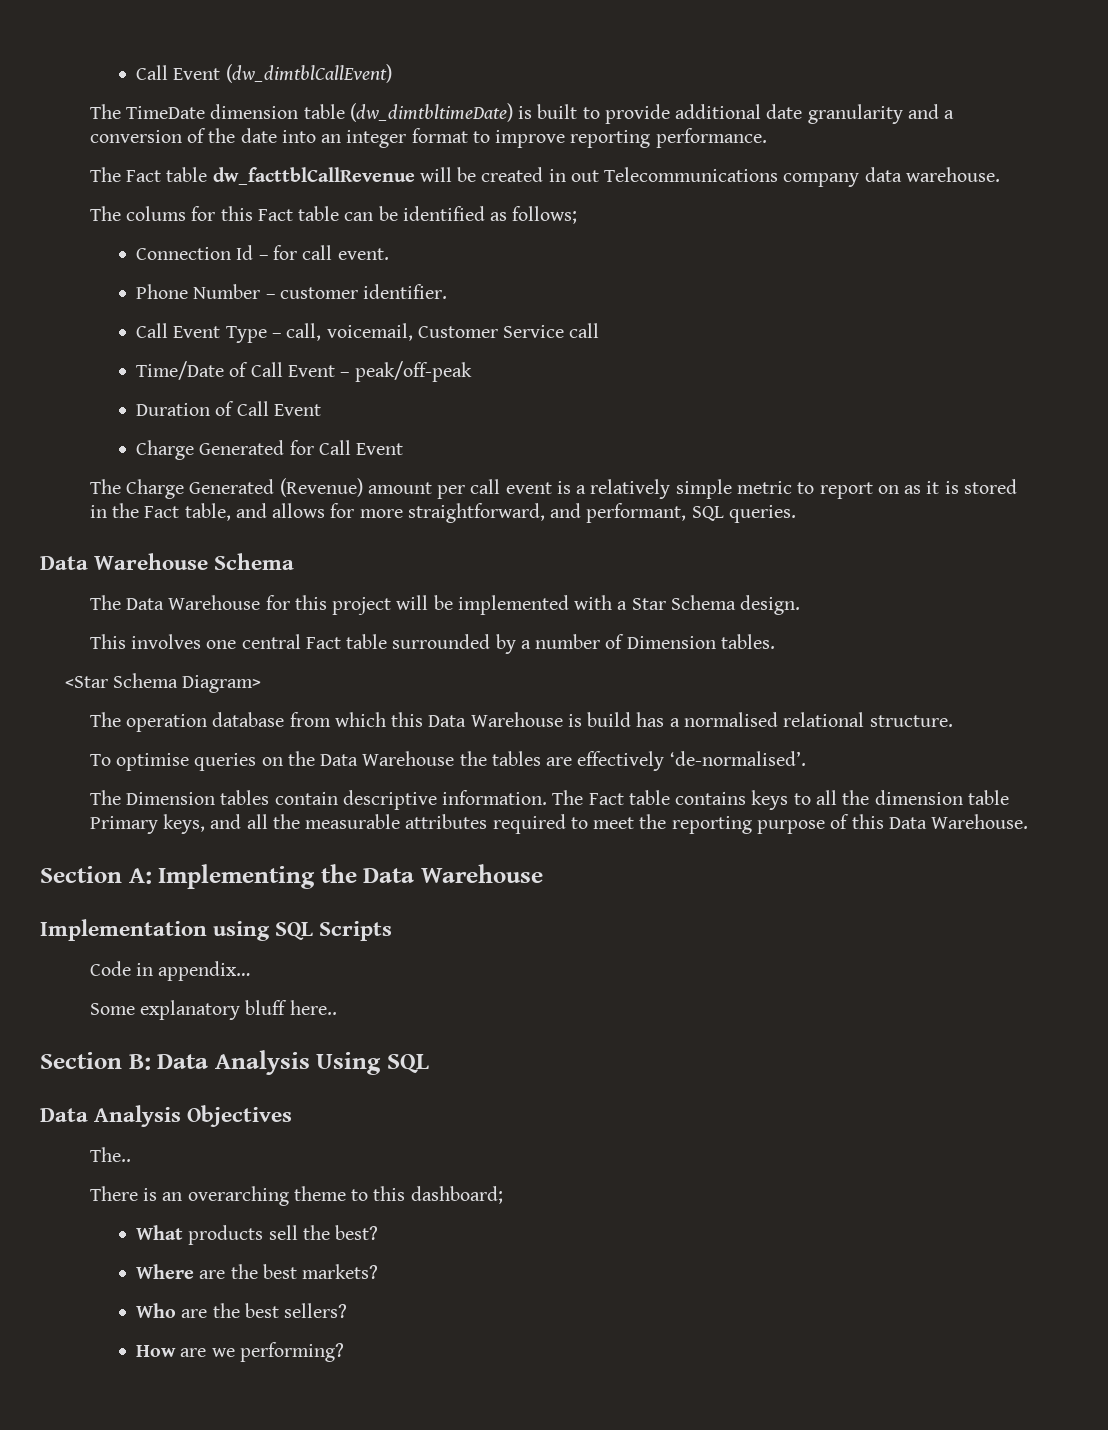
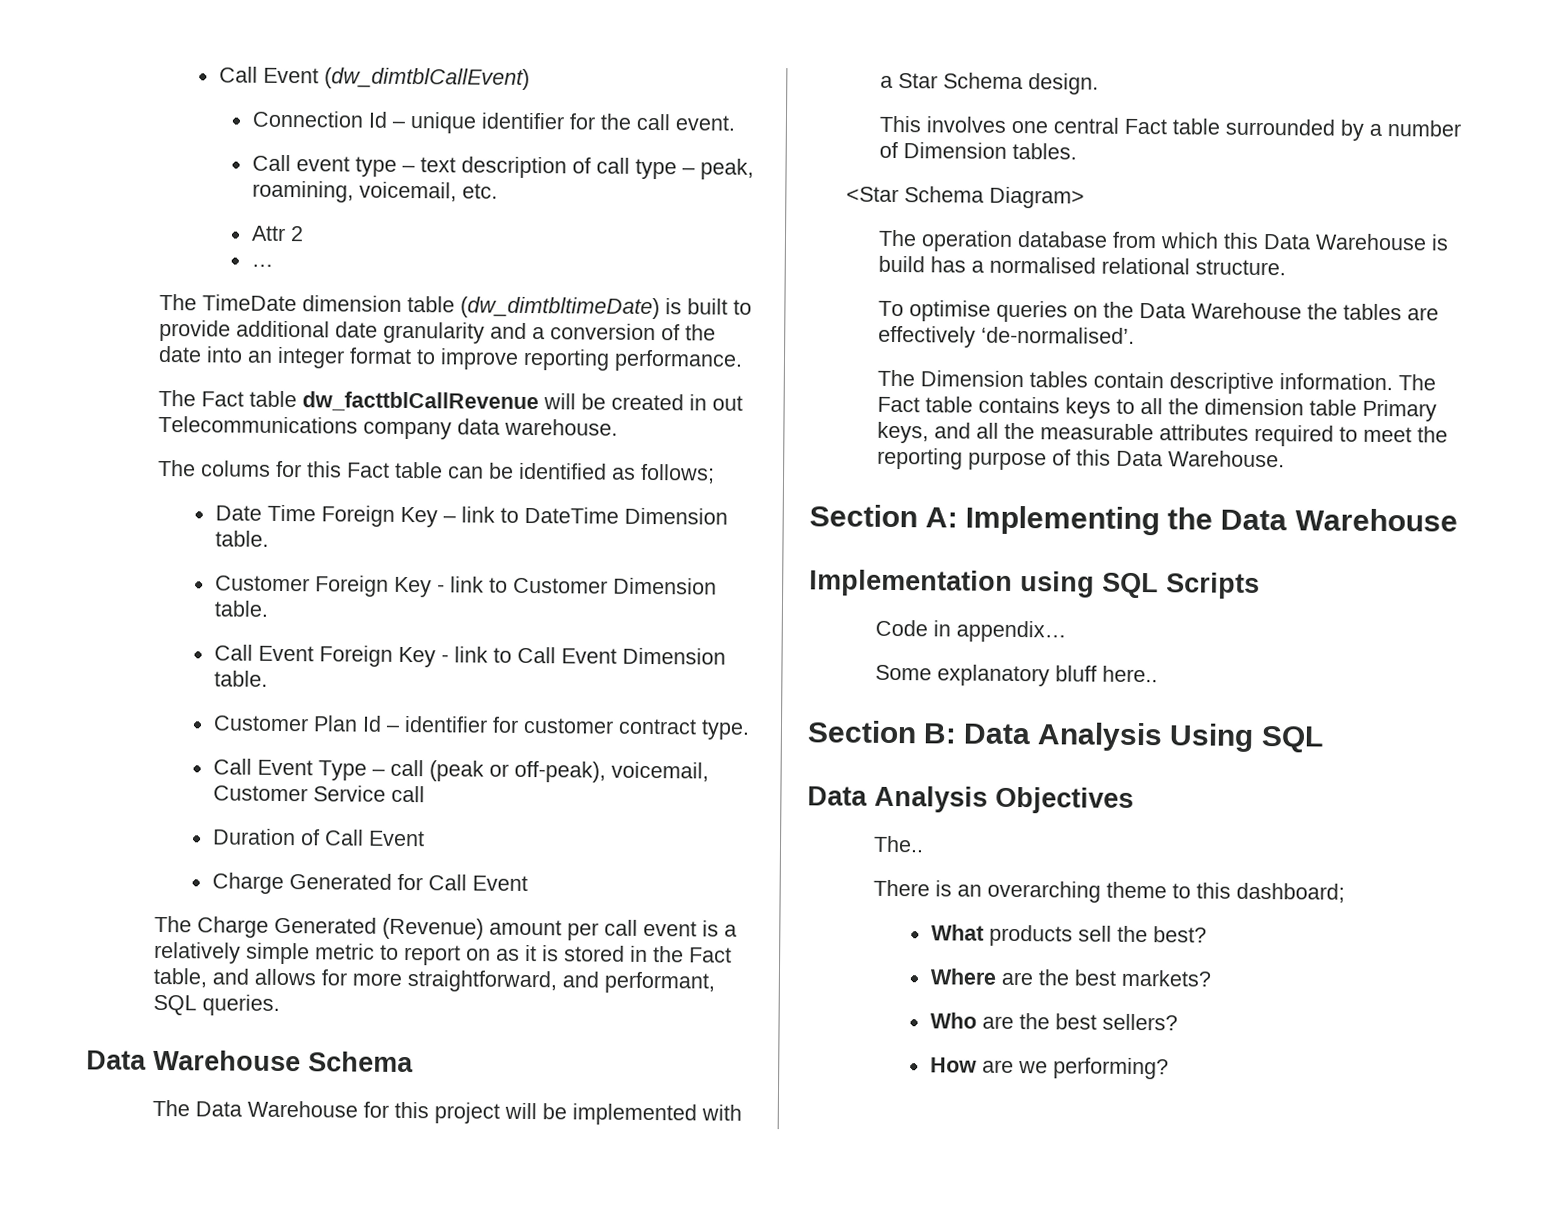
(392, 73) none -> [251,110,735,134] [251,154,754,180] [251,180,498,203] [250,225,304,242] [250,263,274,267] // Connection Id – unique identifier for the call event. // Call event type – text description of call type – peak, roamining, voicemail, etc. // Attr 2 // …
[136,245,389,260] [136,284,448,299] Connection Id – for call event. // Phone Number – customer identifier. -> [214,504,728,528] [214,530,269,547] [214,575,717,598] [213,600,269,617] [213,644,726,668] [213,670,268,687] [212,715,750,740] Date Time Foreign Key – link to DateTime Dimension table. // Customer Foreign Key - link to Customer Dimension table. // Call Event Foreign Key - link to Call Event Dimension table. // Customer Plan Id – identifier for customer contract type.
[286,323,322,341] call, -> [389,759,606,783] call (peak or off-peak),
[136,361,472,382] // Time/Date of Call Event – peak/off-peak -> (425, 794) none

